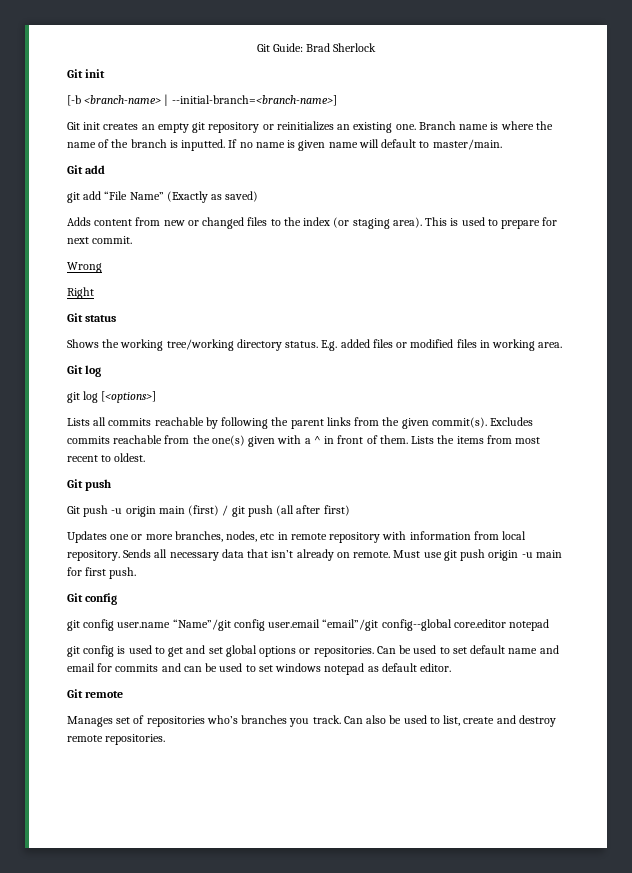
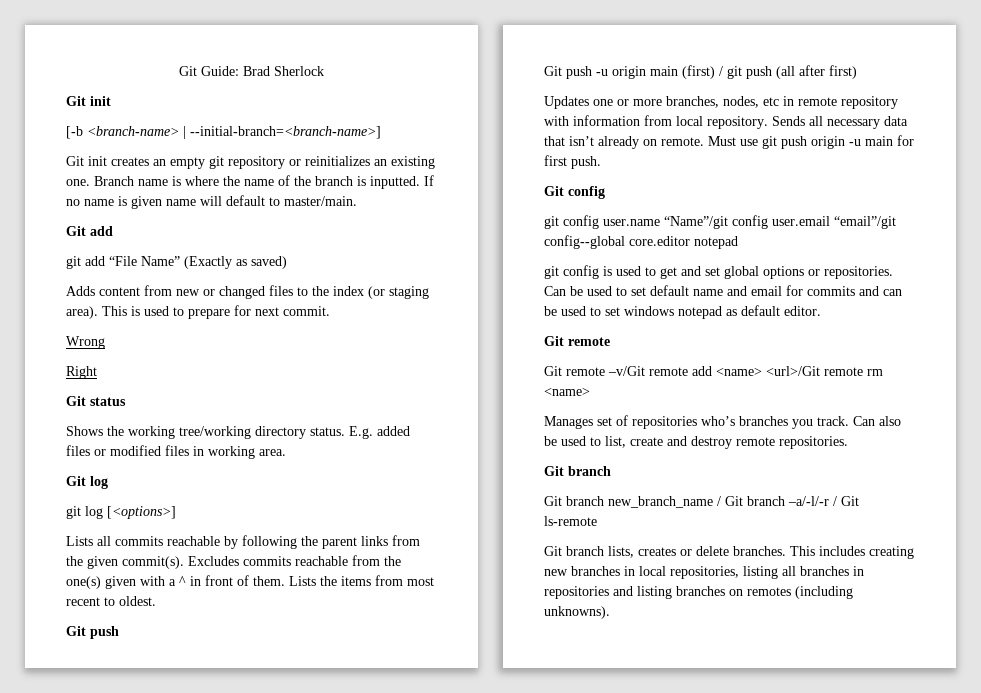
(124, 694) none -> [544,366,883,376] [544,387,590,396] // Git remote –v/Git remote add <name> <url>/Git remote rm <name>
(166, 739) none -> [544,466,611,476] [544,496,859,508] [544,516,597,526] [544,546,914,559] [544,566,864,579] [544,586,853,599] [544,606,610,619] // Git branch // Git branch new_branch_name / Git branch –a/-l/-r / Git ls-remote // Git branch lists, creates or delete branches. This includes creating new branches in local repositories, listing all branches in repositories and listing branches on remotes (including unknowns).

